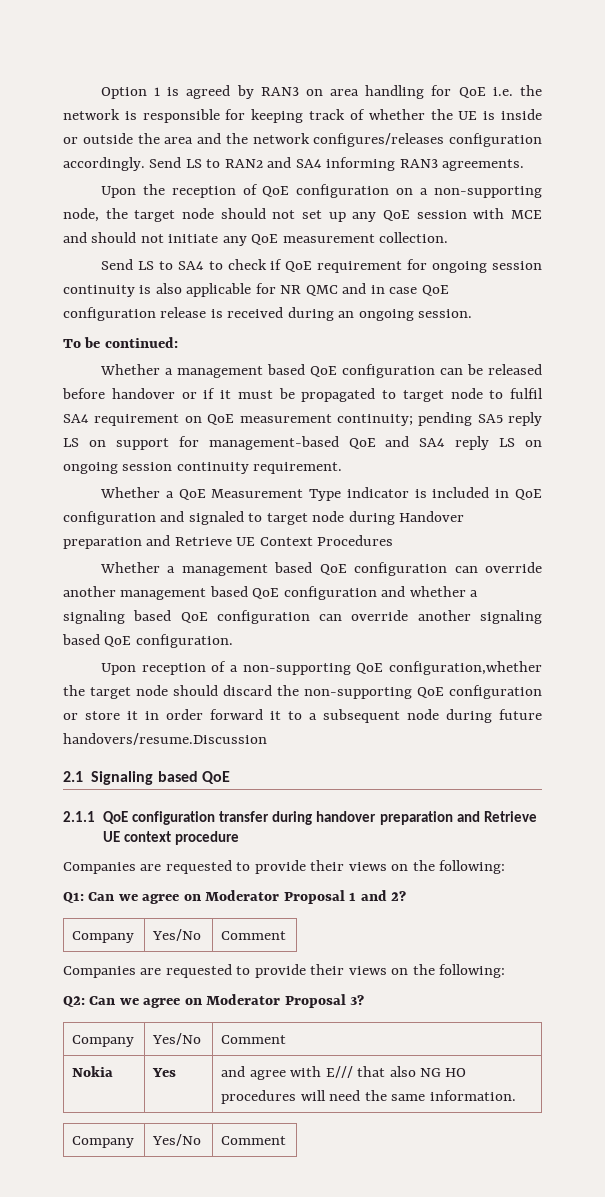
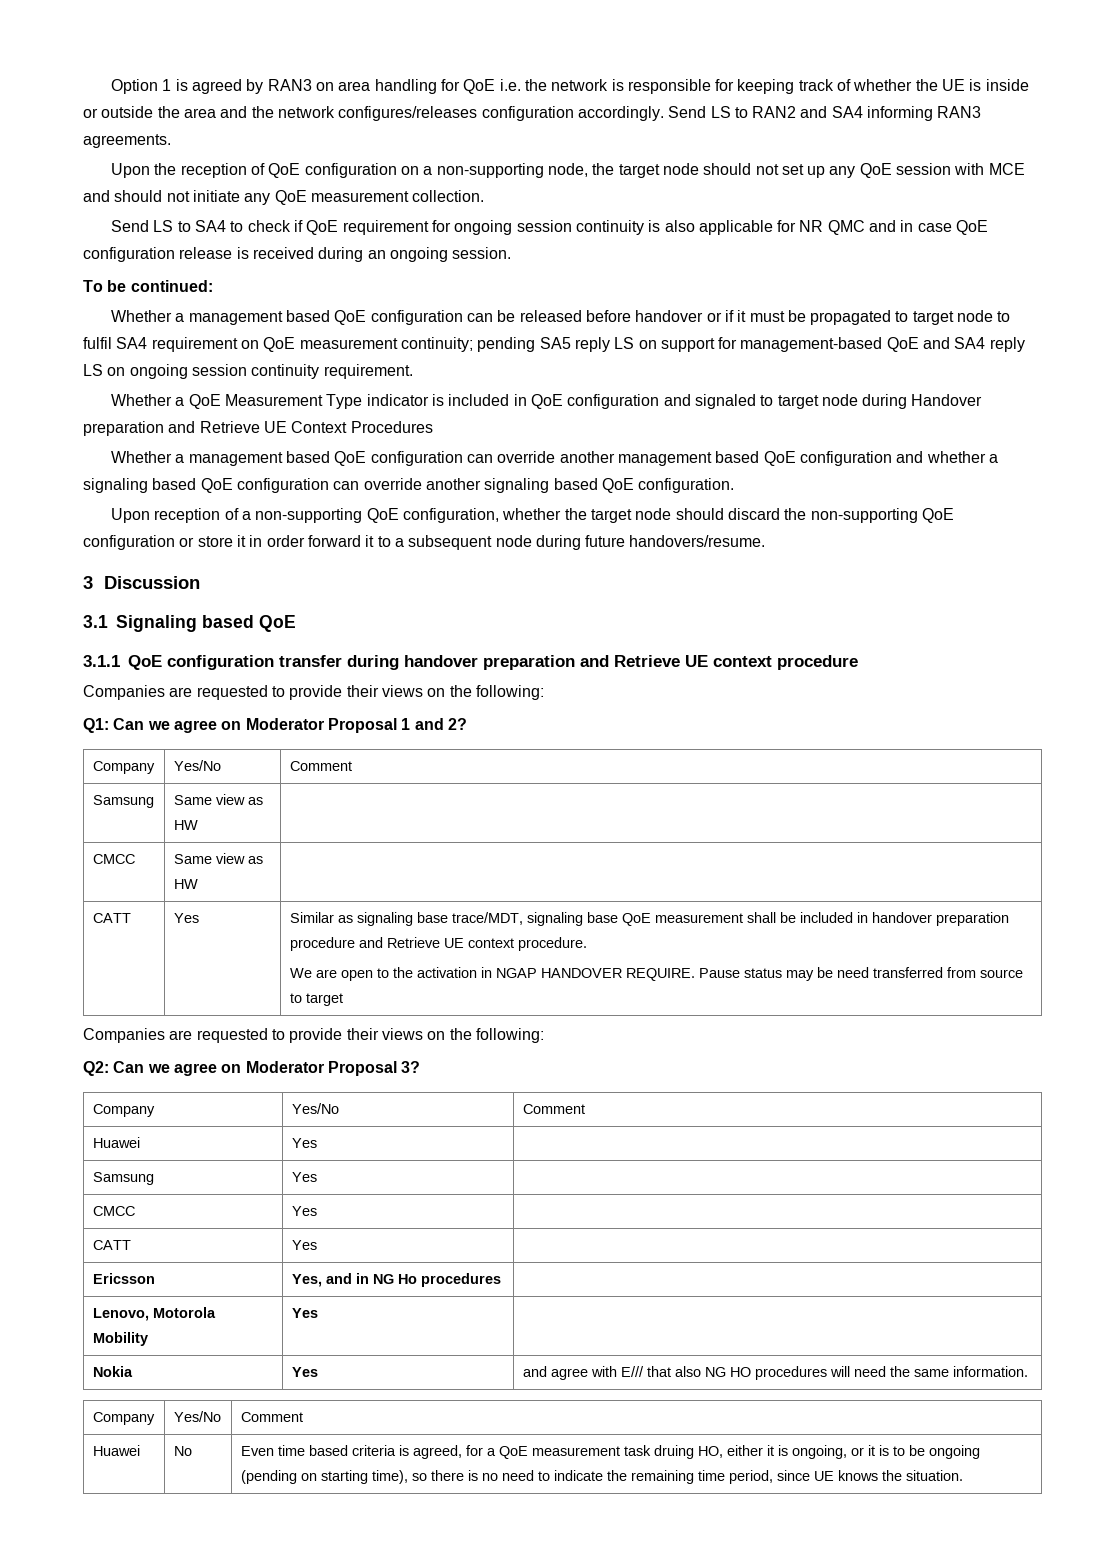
[389,661,542,675] configuration,whether -> [402,508,562,523] configuration, whether
[63,733,267,745] [63,771,83,782] handovers/resume.Discussion // 2.1 -> [629,535,766,547] [83,576,201,589] [83,615,108,628] handovers/resume. // 3 Discussion // 3.1
[63,811,95,822] 2.1.1 -> [83,655,120,667] 3.1.1
(287, 935) none -> [92,795,154,808] [173,794,263,805] [173,820,198,830] [92,854,135,864] [173,853,263,864] [173,879,198,889] [92,913,131,923] [173,913,199,923] [289,912,1009,926] [289,937,587,951] [289,967,1023,981] [289,993,343,1006] // Samsung | Same view as HW | // CMCC | Same view as HW | // CATT | Yes | Similar as signaling base trace/MDT, signaling base QoE measurement shall be included in handover preparation procedure and Retrieve UE context procedure. // We are open to the activation in NGAP HANDOVER REQUIRE. Pause status may be need transferred from source to target
(287, 1039) none -> [92,1137,140,1148] [291,1138,317,1148] [92,1172,154,1185] [291,1172,317,1182] [92,1206,135,1216] [291,1206,317,1216] [92,1240,131,1250] [291,1240,317,1250] [92,1273,155,1284] [291,1273,501,1287] [92,1307,216,1321] [92,1332,148,1346] [291,1308,318,1318] // Huawei | Yes | // Samsung | Yes | // CMCC | Yes | // CATT | Yes | // Ericsson | Yes, and in NG Ho procedures | // Lenovo, Motorola Mobility | Yes |
(287, 1140) none -> [92,1445,140,1456] [173,1446,192,1456] [240,1445,980,1459] [240,1470,963,1484] // Huawei | No | Even time based criteria is agreed, for a QoE measurement task druing HO, either it is ongoing, or it is to be ongoing (pending on starting time), so there is no need to indicate the remaining time period, since UE knows the situation.

